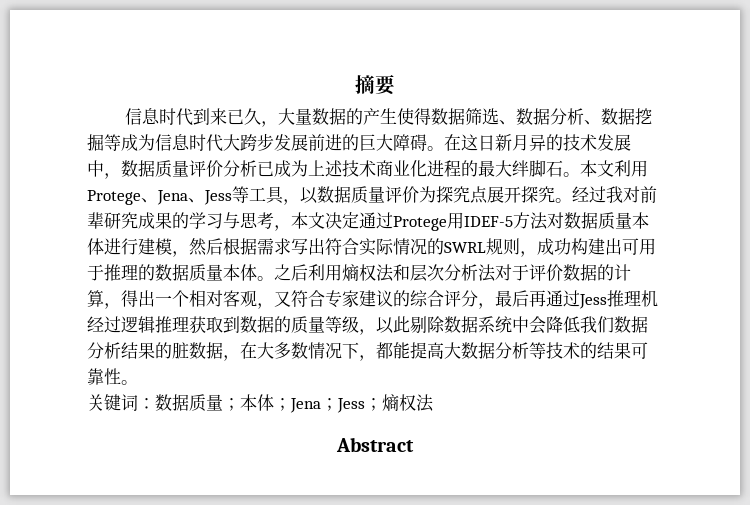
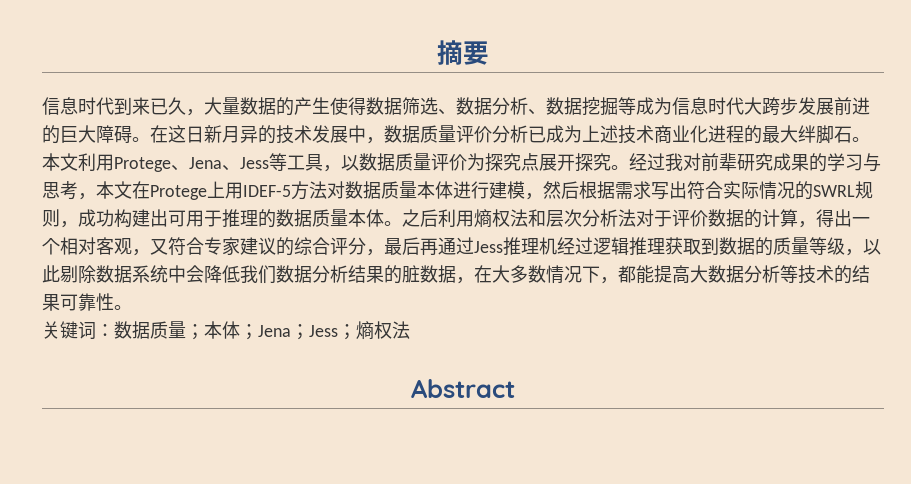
[325,212,447,231] 决定通过Protege -> [132,181,225,200] 在Protege上

